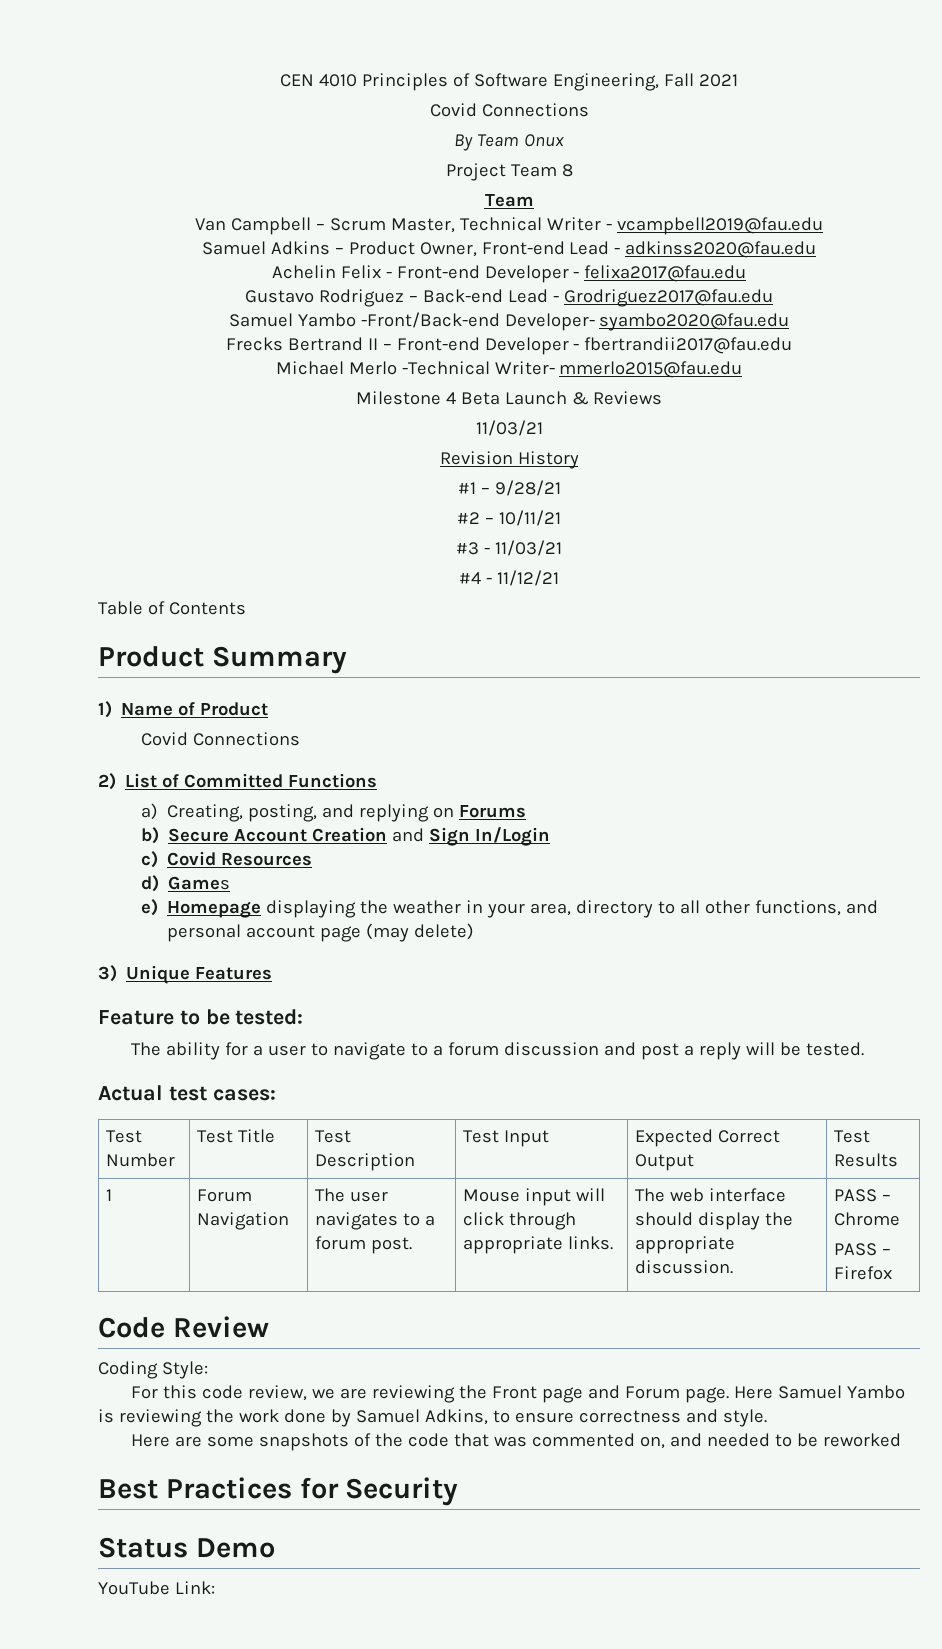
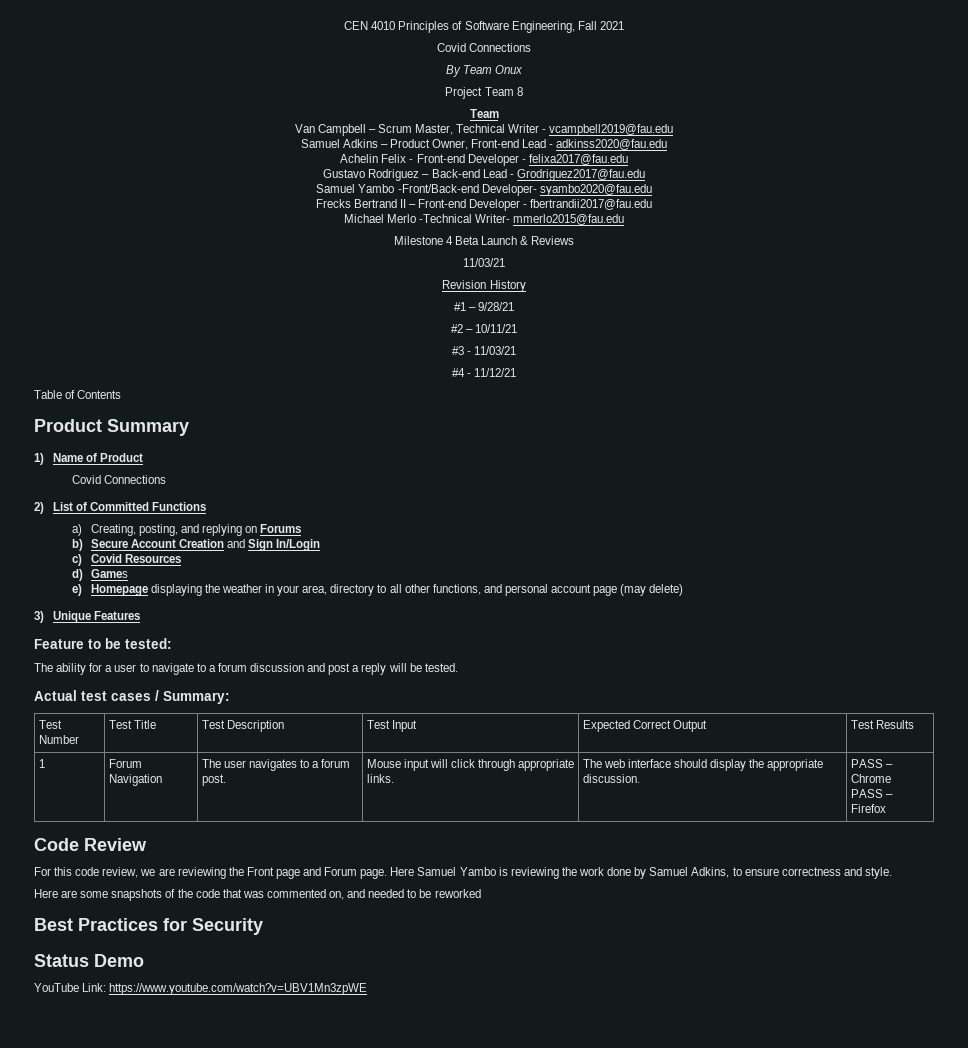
[212,1089,276,1101] cases: -> [111,690,230,704] cases / Summary:
[98,1361,208,1379] // Coding Style: -> (147, 844) none
(215, 1587) none -> [109,983,368,995] https://www.youtube.com/watch?v=UBV1Mn3zpWE

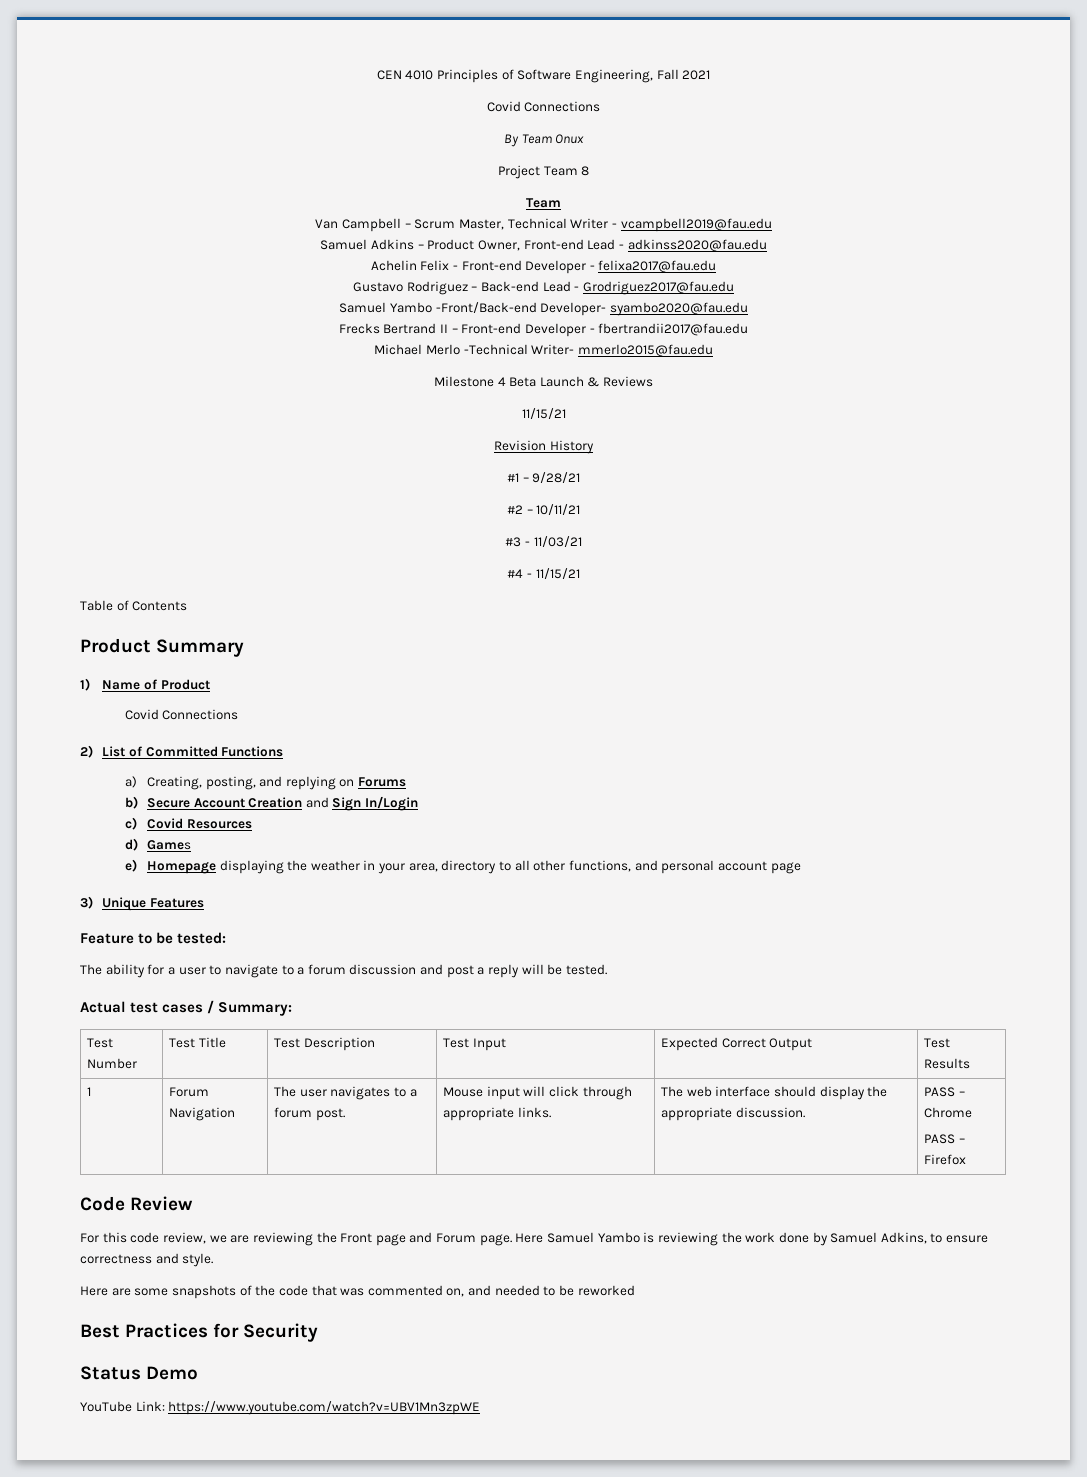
[463,258,505,267] 11/03/21 -> [521,408,566,419] 11/15/21
[474,368,517,377] 11/12/21 -> [535,568,580,579] 11/15/21
[620,584,684,596] (may delete) -> (801, 868) none

